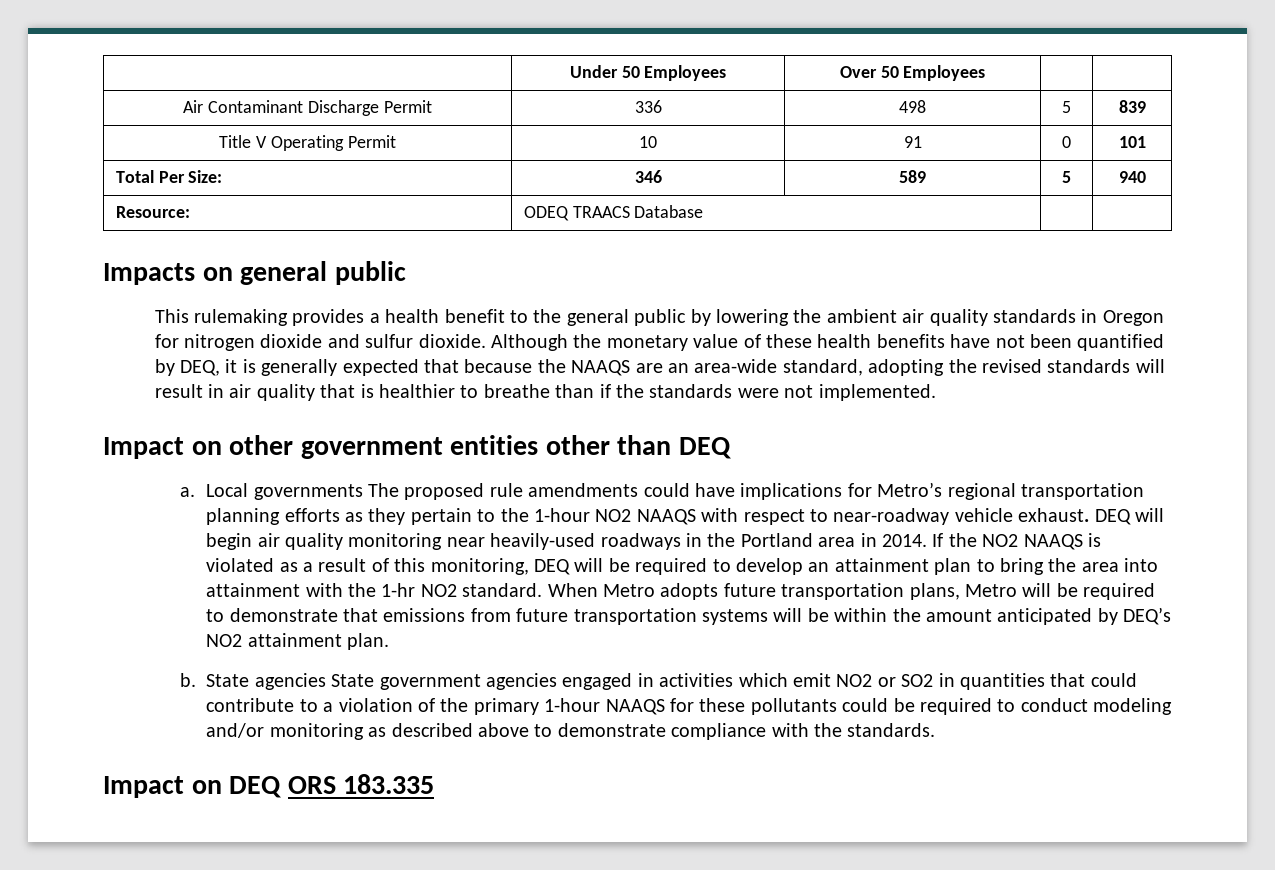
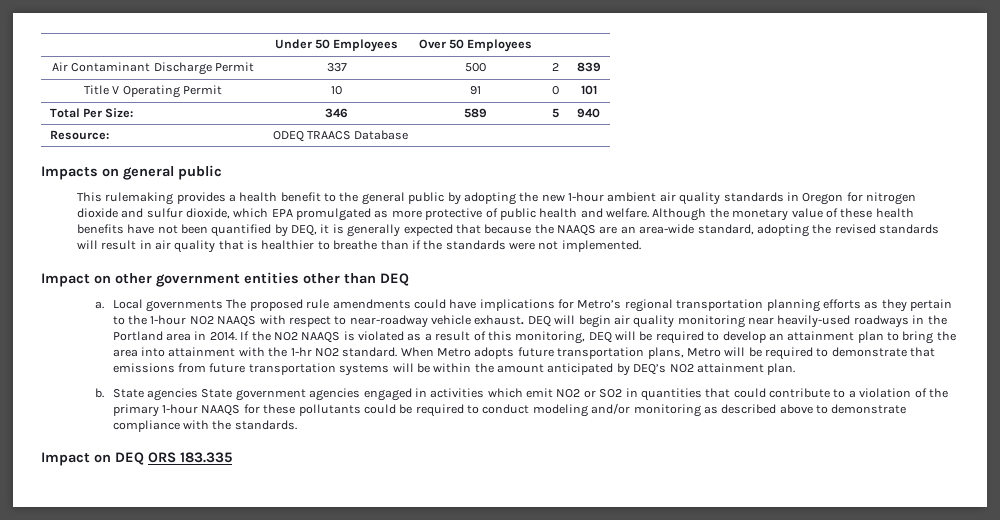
[634,100,662,113] [899,100,926,113] [1062,101,1071,113] 336 | 498 | 5 -> [326,63,347,72] [465,63,486,72] [551,63,559,71] 337 | 500 | 2
[715,309,822,326] lowering the -> [463,192,605,205] adopting the new 1-hour
[418,334,486,348] dioxide. -> [185,208,650,221] dioxide, which EPA promulgated as more protective of public health and welfare.

